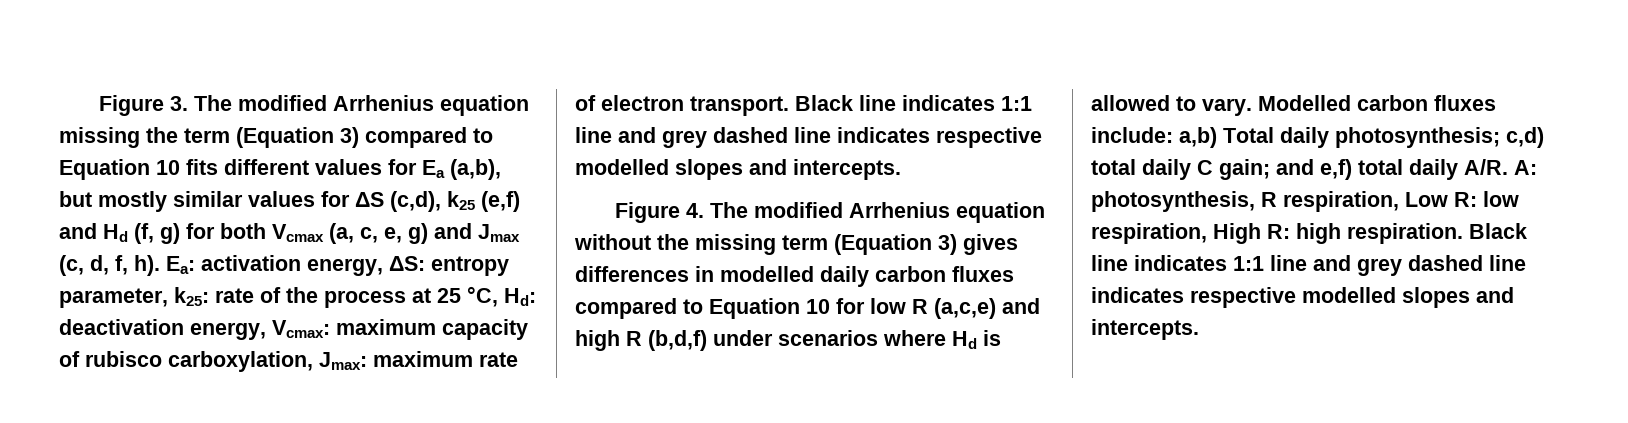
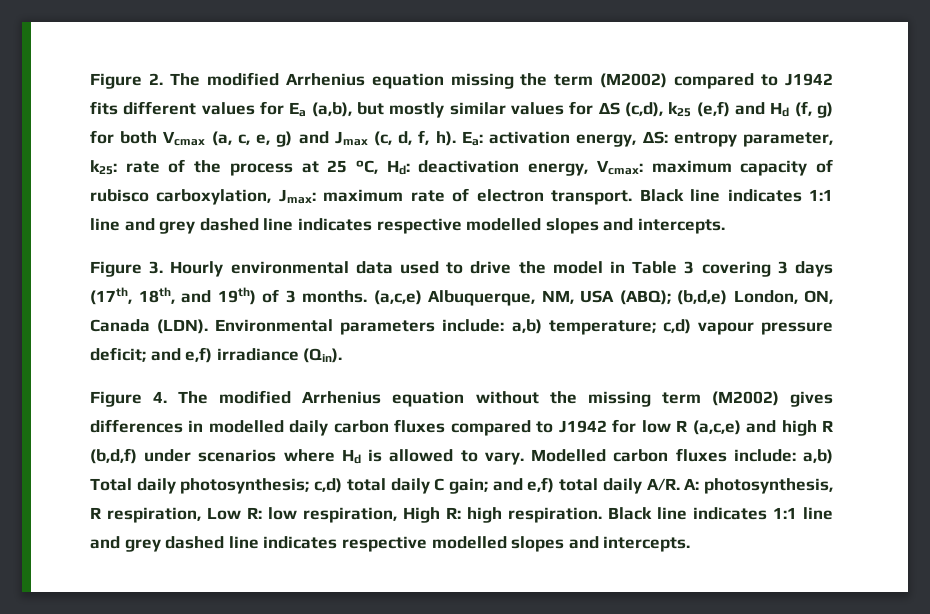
[98,95,188,116] Figure 3. -> [90,73,163,89] Figure 2.
[236,127,493,148] [59,159,180,180] (Equation 3) compared to Equation 10 -> [600,73,833,89] (M2002) compared to J1942
(901, 169) none -> [90,261,834,277] [90,287,833,306] [90,319,833,335] [90,347,343,363] // Figure 3. Hourly environmental data used to drive the model in Table 3 covering 3 days (17th, 18th, and 19th) of 3 months. (a,c,e) Albuquerque, NM, USA (ABQ); (b,d,e) London, ON, Canada (LDN). Environmental parameters include: a,b) temperature; c,d) vapour pressure deficit; and e,f) irradiance (Qin).
[834,234,957,255] (Equation 3) -> [711,391,779,406] (M2002)
[709,298,830,319] Equation 10 -> [558,420,607,433] J1942

